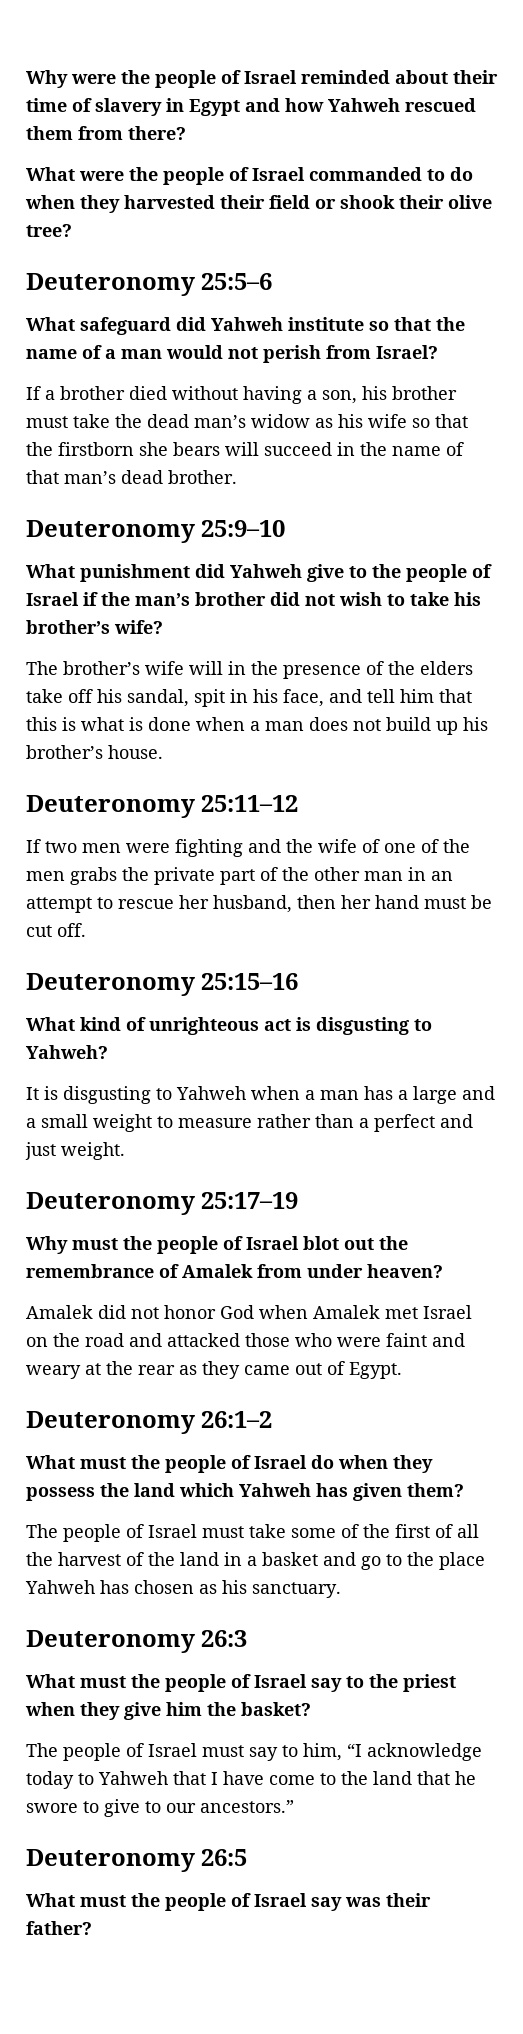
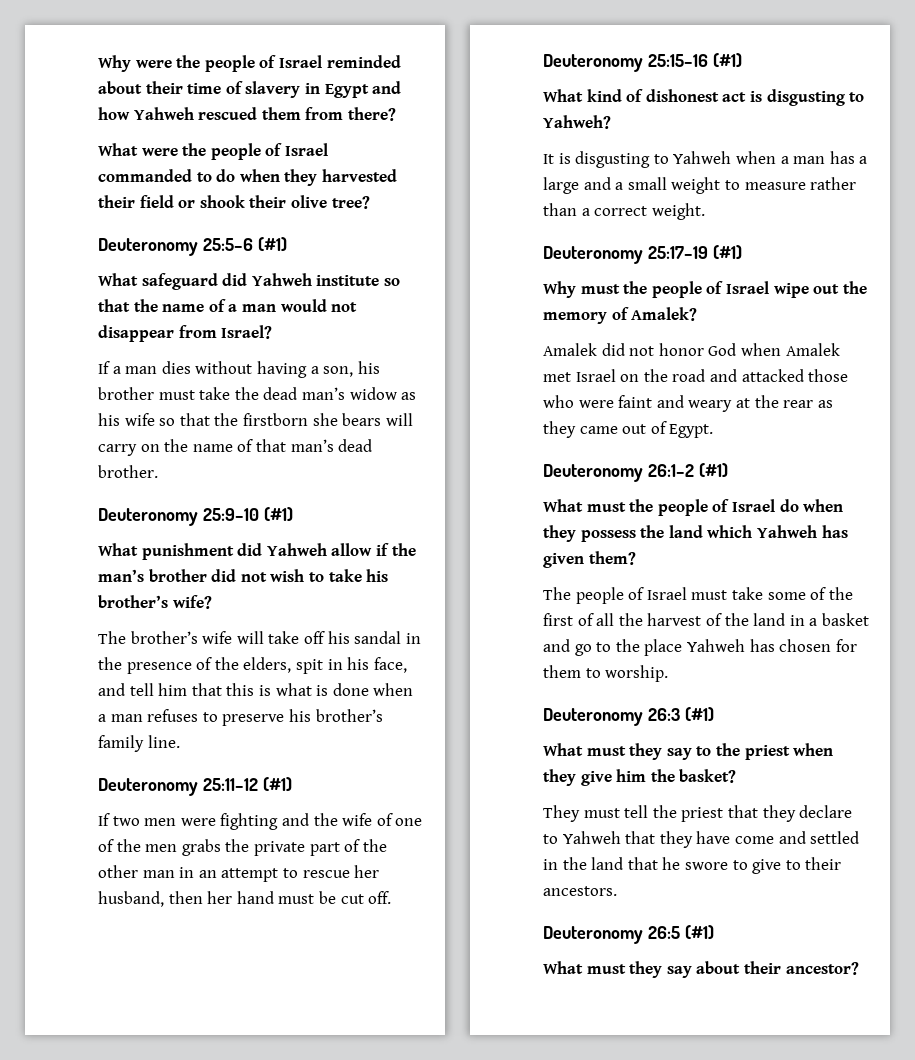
(273, 281) none -> [257,237,287,252] (#1)
[263,345,321,363] perish -> [98,325,174,342] disappear
[60,386,167,400] brother died -> [125,361,191,374] man dies
[264,442,355,456] succeed in -> [98,444,160,456] carry on
(286, 528) none -> [263,507,293,522] (#1)
[307,564,492,582] [26,592,79,606] give to the people of Israel -> [331,543,373,556] allow
(223, 668) none -> [268,631,402,644] take off his sandal
[420,661,473,675] [26,689,189,707] elders take off his sandal, -> [243,657,292,673] elders,
[309,717,488,735] [26,745,163,759] does not build up his brother’s house. -> [147,709,383,726] [98,735,180,752] refuses to preserve his brother’s family line.
(299, 803) none -> [262,777,292,792] (#1)
(299, 981) none -> [712,53,742,68] (#1)
[149,1017,259,1035] unrighteous -> [645,89,719,102] dishonest
[374,1114,473,1132] [25,1142,56,1160] perfect and just -> [594,206,648,216] correct
(299, 1200) none -> [712,245,742,260] (#1)
[303,1236,339,1250] blot -> [773,283,809,298] wipe
[26,1264,443,1278] remembrance of Amalek from under heaven? -> [543,307,698,324] memory of Amalek?
(273, 1419) none -> [698,463,728,478] (#1)
[199,1580,341,1598] as his sanctuary. -> [835,639,857,652] [543,665,669,682] for them to worship.
[26,1674,307,1692] // What must the people of Israel -> [684,707,714,722] [543,743,663,760] (#1) // What must they
[26,1743,482,1761] [26,1771,74,1789] The people of Israel must say to him, “I acknowledge today -> [543,805,853,822] They must tell the priest that they declare
[211,1772,218,1785] I -> [659,831,693,848] they
[320,1773,336,1785] to -> [778,831,860,844] [543,859,558,870] and settled in
[166,1800,294,1813] our ancestors.” -> [805,857,842,870] [543,886,617,896] their ancestors.
[26,1893,431,1911] [26,1921,92,1935] // What must the people of Israel say was their father? -> [684,925,714,940] [543,961,859,978] (#1) // What must they say about their ancestor?

